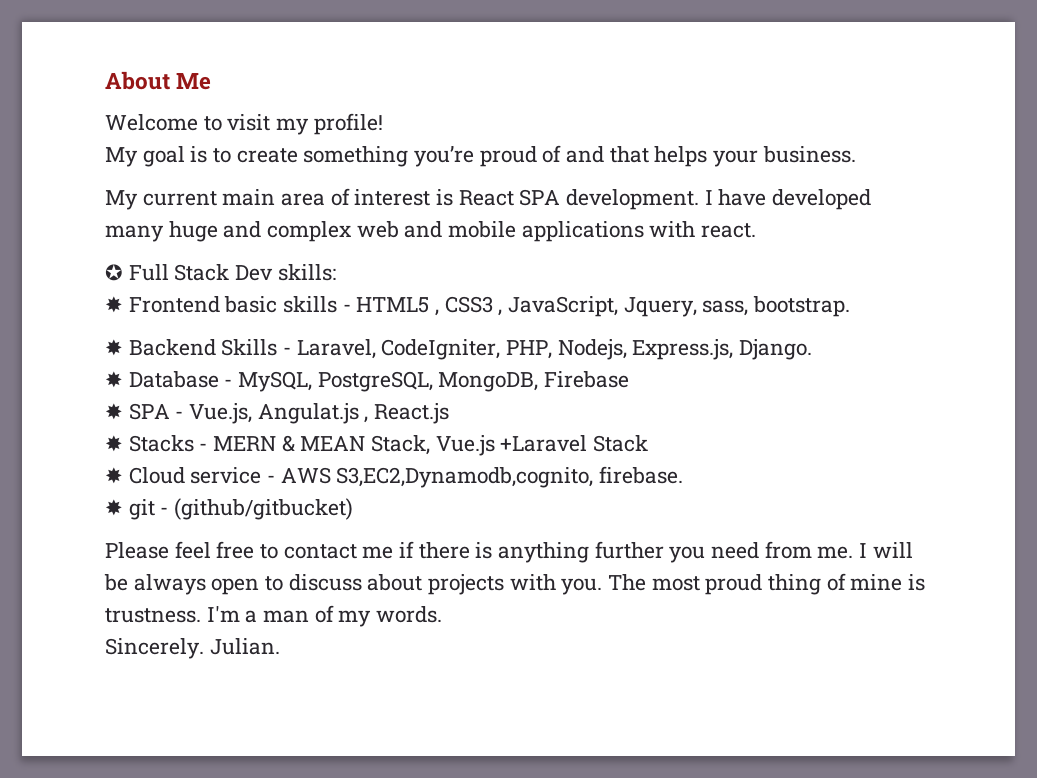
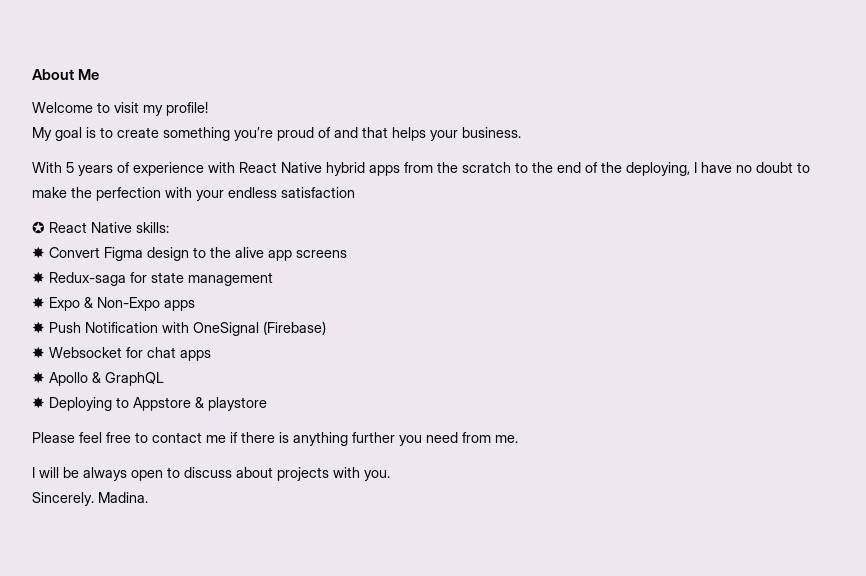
[105,188,872,210] [105,221,757,242] [105,264,336,281] [105,296,851,317] [105,339,813,360] [105,371,630,392] [105,403,450,424] [105,435,649,456] [105,466,684,488] [105,498,354,520] My current main area of interest is React SPA development. I have developed many huge and complex web and mobile applications with react. // ✪ Full Stack Dev skills: // ✸ Frontend basic skills - HTML5 , CSS3 , JavaScript, Jquery, sass, bootstrap. // ✸ Backend Skills - Laravel, CodeIgniter, PHP, Nodejs, Express.js, Django. // ✸ Database - MySQL, PostgreSQL, MongoDB, Firebase // ✸ SPA - Vue.js, Angulat.js , React.js // ✸ Stacks - MERN & MEAN Stack, Vue.js +Laravel Stack // ✸ Cloud service - AWS S3,EC2,Dynamodb,cognito, firebase. // ✸ git - (github/gitbucket) -> [32,162,810,176] [32,187,355,201] [32,221,169,234] [32,246,347,261] [32,271,273,286] [32,296,195,311] [32,321,326,336] [32,346,211,361] [32,371,164,386] [32,396,267,411] With 5 years of experience with React Native hybrid apps from the scratch to the end of the deploying, I have no doubt to make the perfection with your endless satisfaction // ✪ React Native skills: // ✸ Convert Figma design to the alive app screens // ✸ Redux-saga for state management // ✸ Expo & Non-Expo apps // ✸ Push Notification with OneSignal (Firebase) // ✸ Websocket for chat apps // ✸ Apollo & GraphQL // ✸ Deploying to Appstore & playstore
(854, 552) none -> (518, 439) //
[608,573,926,595] [105,605,443,627] The most proud thing of mine is trustness. I'm a man of my words. -> (390, 475) none
[209,638,280,655] Julian. -> [98,492,148,503] Madina.

